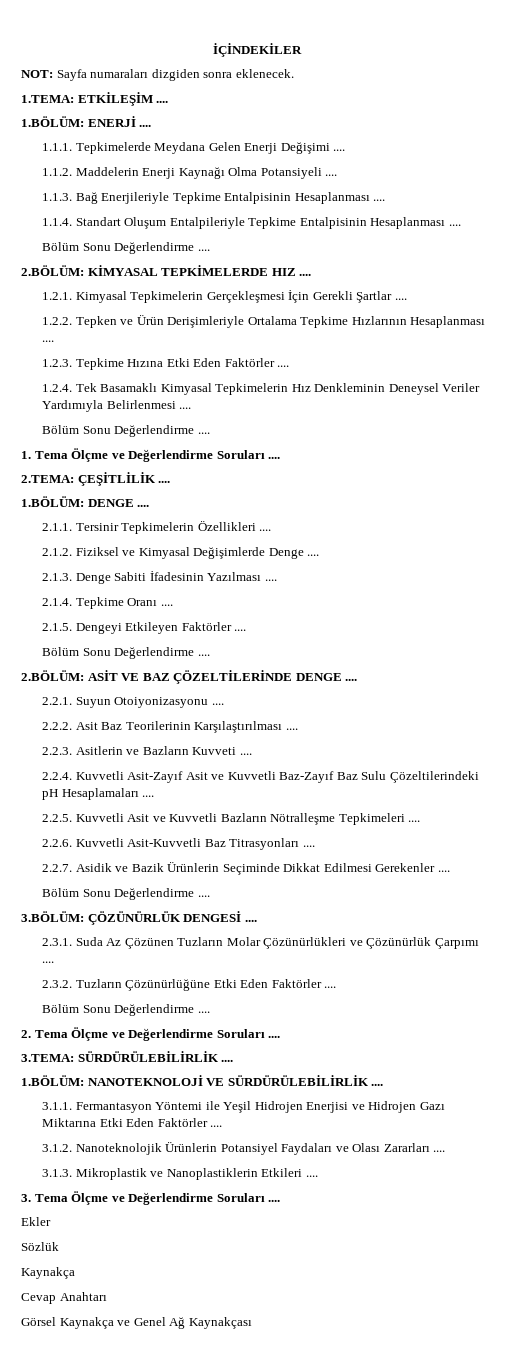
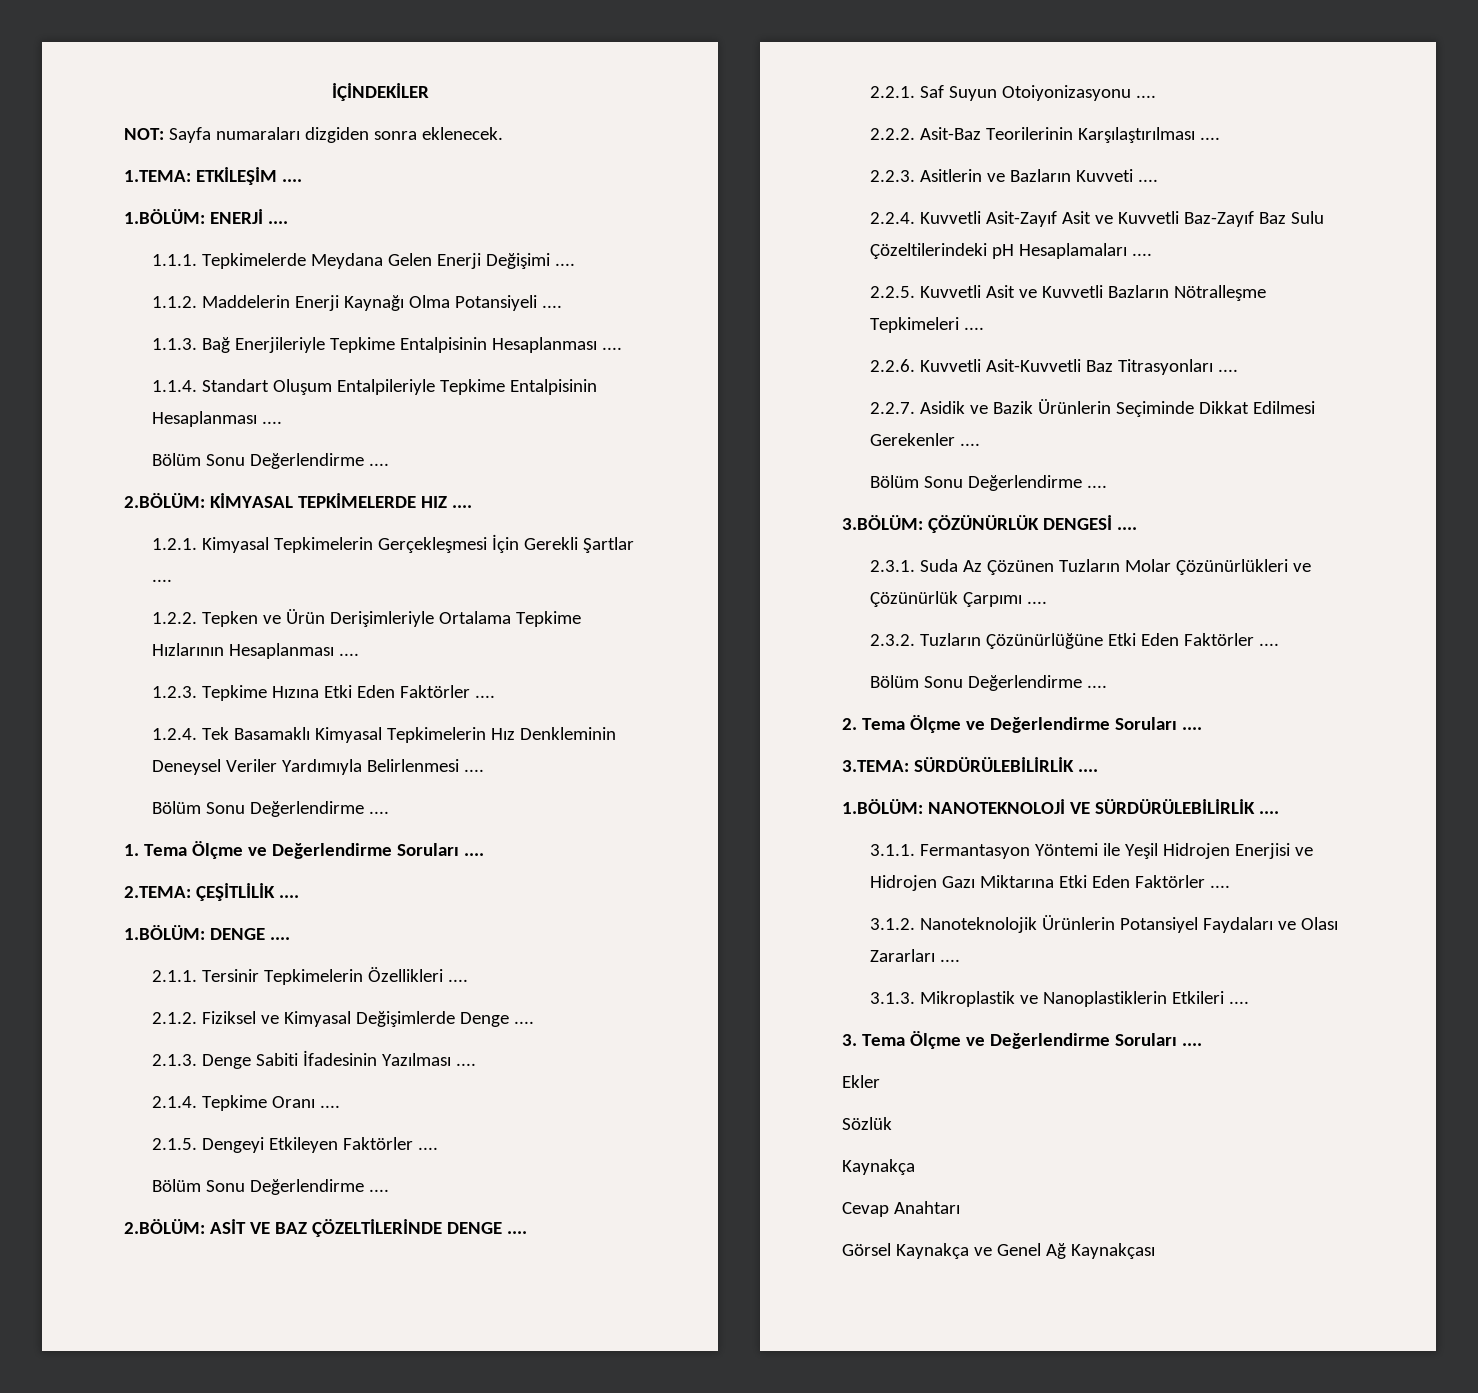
(73, 701) none -> [919,85,944,98] Saf
[75,722,123,730] Asit Baz -> [919,127,981,140] Asit-Baz

